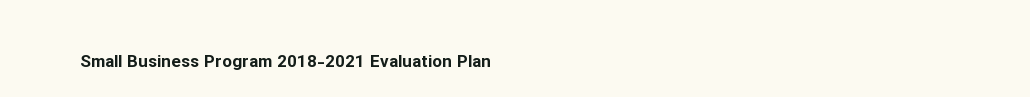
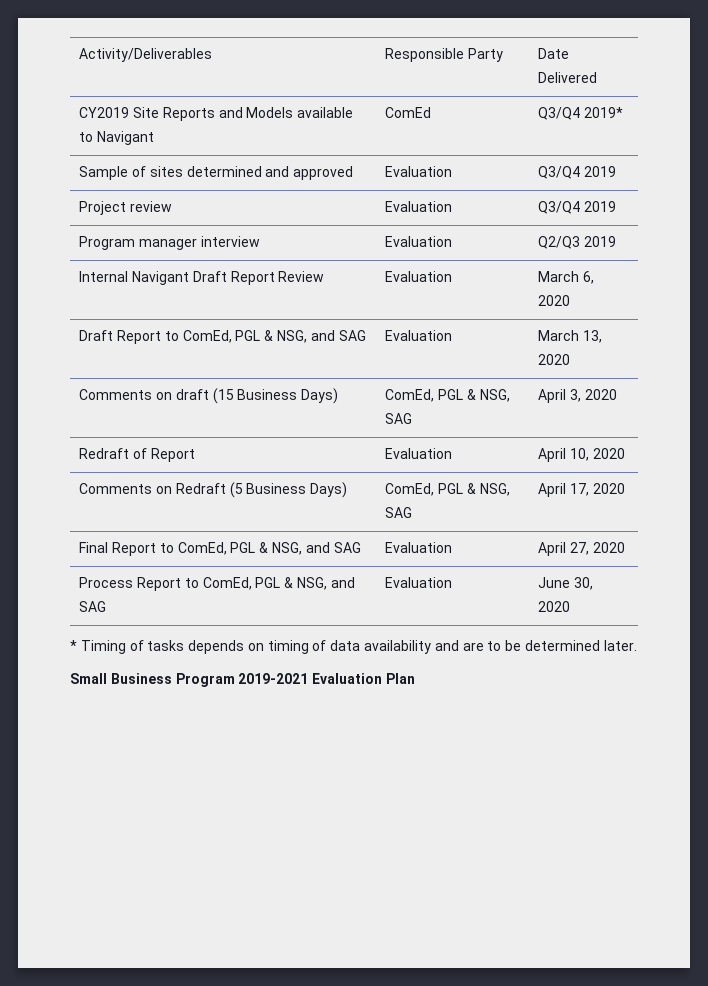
(80, 61) none -> [79,48,213,62] [385,48,504,62] [538,48,570,59] [538,72,598,83] [79,107,354,121] [79,131,155,145] [385,107,432,118] [538,107,624,120] [79,166,354,180] [385,166,453,177] [538,166,617,179] [79,201,173,215] [385,201,453,212] [538,201,617,214] [79,236,260,250] [385,236,453,247] [538,236,617,249] [79,271,325,285] [385,271,453,282] [538,271,595,284] [538,295,571,306] [79,330,366,344] [385,330,453,341] [538,330,603,343] [538,354,571,365] [79,388,339,404] [385,389,510,402] [385,413,413,424] [538,389,617,403] [79,448,195,462] [385,448,453,459] [538,448,625,462] [79,482,348,498] [385,483,510,496] [385,507,413,518] [538,483,625,497] [79,542,361,556] [385,542,453,553] [538,542,625,556] [79,577,355,591] [79,601,107,612] [385,577,453,588] [538,577,594,590] [538,601,571,612] [70,640,637,654] Activity/Deliverables | Responsible Party | Date Delivered // CY2019 Site Reports and Models available to Navigant | ComEd | Q3/Q4 2019* // Sample of sites determined and approved | Evaluation | Q3/Q4 2019 // Project review | Evaluation | Q3/Q4 2019 // Program manager interview | Evaluation | Q2/Q3 2019 // Internal Navigant Draft Report Review | Evaluation | March 6, 2020 // Draft Report to ComEd, PGL & NSG, and SAG | Evaluation | March 13, 2020 // Comments on draft (15 Business Days) | ComEd, PGL & NSG, SAG | April 3, 2020 // Redraft of Report | Evaluation | April 10, 2020 // Comments on Redraft (5 Business Days) | ComEd, PGL & NSG, SAG | April 17, 2020 // Final Report to ComEd, PGL & NSG, and SAG | Evaluation | April 27, 2020 // Process Report to ComEd, PGL & NSG, and SAG | Evaluation | June 30, 2020 // * Timing of tasks depends on timing of data availability and are to be determined later. //
[277,55,365,67] 2018-2021 -> [238,673,309,684] 2019-2021

